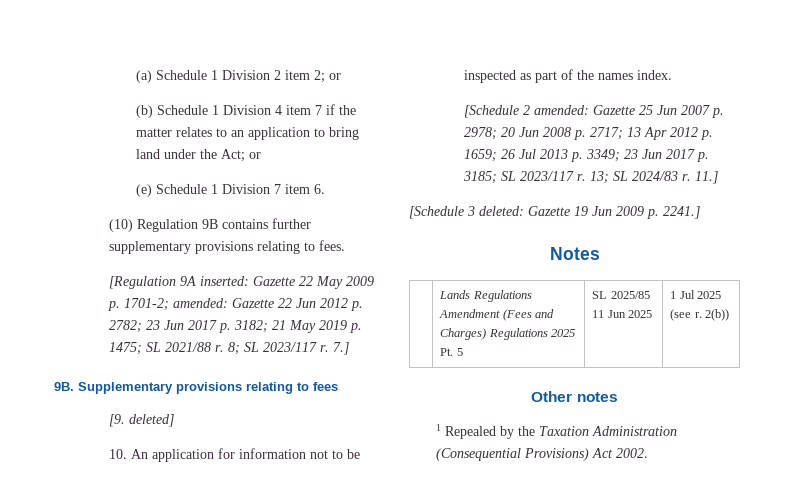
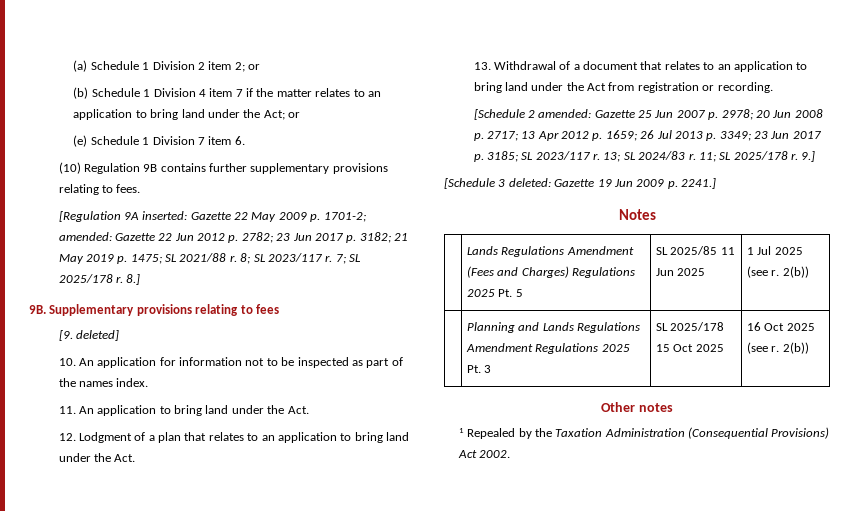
[332,342,349,355] 7.] -> [335,254,362,264] [58,274,141,285] 7; SL 2025/178 r. 8.]
(672, 75) none -> [58,405,309,416] [58,432,410,443] [58,453,136,462] [473,61,808,72] [473,82,773,93] // 11. An application to bring land under the Act. // 12. Lodgment of a plan that relates to an application to bring land under the Act. // 13. Withdrawal of a document that relates to an application to bring land under the Act from registration or recording.
[694,171,718,184] 11.] -> [698,151,816,162] 11; SL 2025/178 r. 9.]
(729, 315) none -> [466,322,640,333] [465,343,630,354] [466,365,492,373] [655,322,725,331] [655,344,724,352] [746,322,815,331] [746,342,809,354] // | Planning and Lands Regulations Amendment Regulations 2025 Pt. 3 | SL 2025/178 15 Oct 2025 | 16 Oct 2025 (see r. 2(b))

